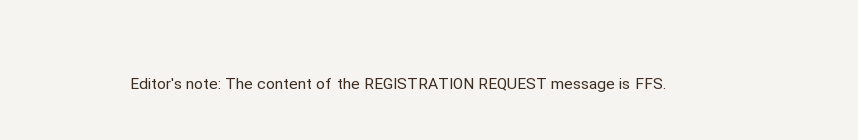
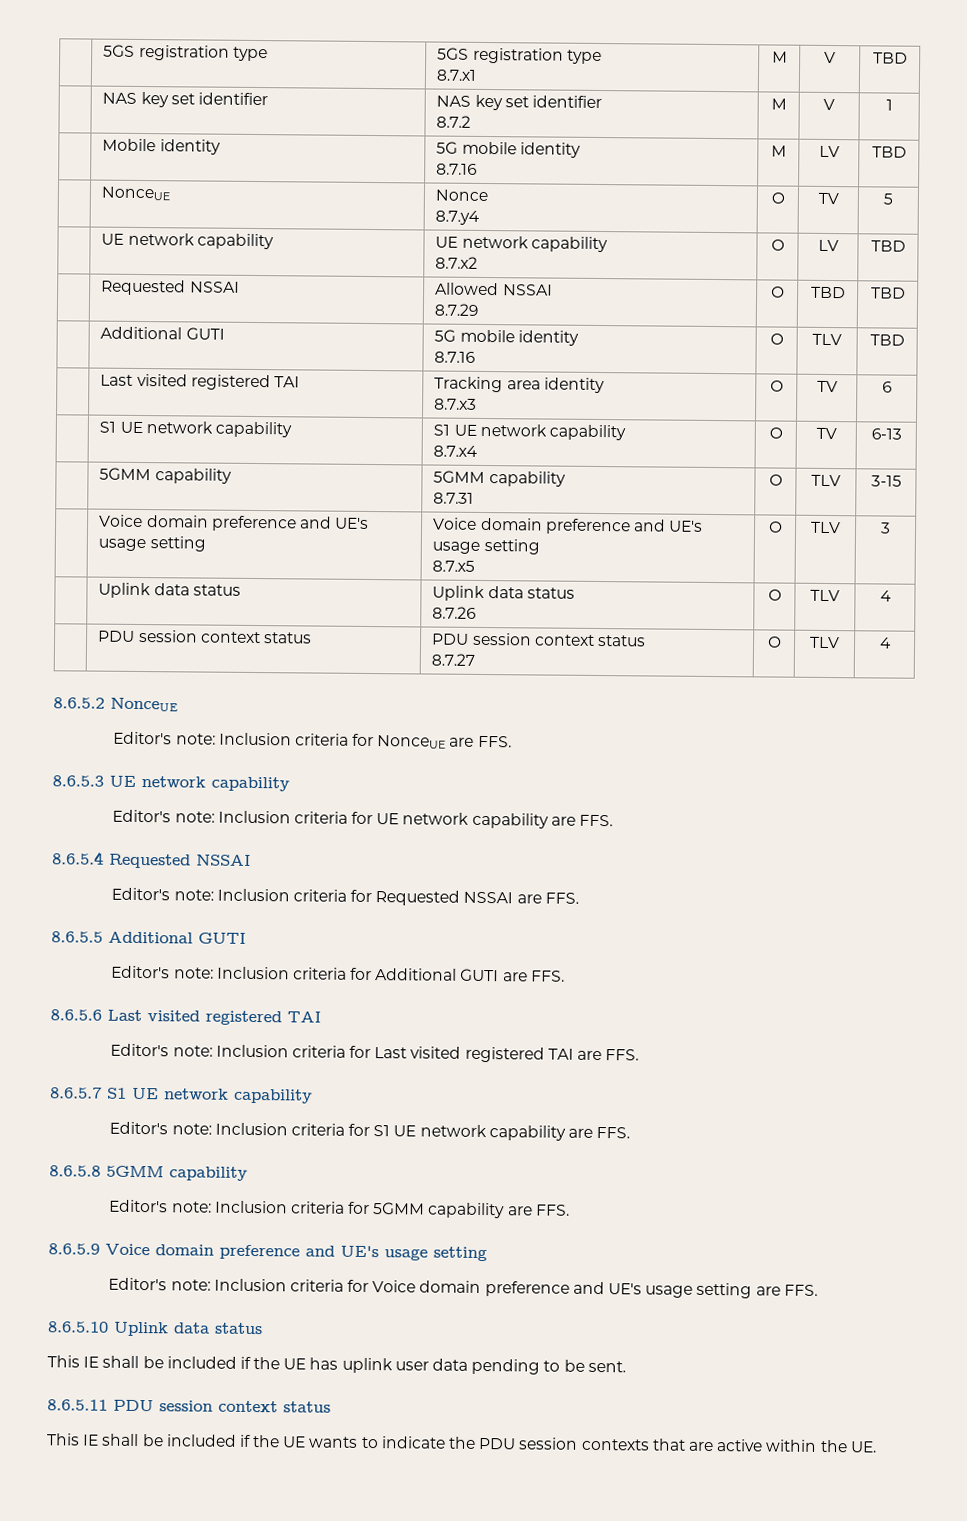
[129,78,666,92] Editor's note: The content of the REGISTRATION REQUEST message is FFS. -> [103,44,268,62] [437,47,602,64] [436,69,478,81] [771,51,788,63] [824,51,836,64] [872,52,908,64] [102,91,268,108] [436,94,602,111] [436,115,472,128] [770,98,787,110] [823,98,835,111] [885,99,893,111] [102,138,221,155] [436,141,581,158] [436,163,478,175] [770,145,787,157] [818,145,840,158] [871,146,907,158] [101,186,171,201] [435,189,489,202] [435,210,481,225] [770,192,785,204] [817,192,839,205] [883,193,893,205] [101,232,274,250] [435,235,608,253] [435,256,479,269] [770,239,785,251] [817,239,839,252] [870,240,906,252] [101,279,240,296] [435,282,553,296] [434,303,479,316] [770,286,785,298] [810,286,846,299] [870,287,906,299] [100,326,225,340] [434,329,579,346] [434,351,476,363] [769,333,784,345] [812,333,842,346] [869,334,905,346] [100,373,300,391] [434,376,605,394] [434,398,478,410] [769,380,784,392] [816,380,838,393] [882,381,892,393] [99,421,292,438] [433,423,626,441] [433,445,479,457] [768,427,783,439] [815,427,837,440] [870,428,902,440] [99,467,232,484] [433,470,566,487] [433,492,475,504] [768,474,783,486] [811,474,841,487] [870,475,902,487] [99,514,370,532] [98,536,206,552] [433,517,704,535] [432,538,540,555] [432,560,476,572] [768,521,783,533] [810,521,841,534] [880,522,891,534] [98,582,241,599] [432,585,575,602] [432,606,477,619] [767,589,782,601] [810,589,840,602] [879,590,892,602] [98,629,312,644] [432,632,646,647] [431,653,476,666] [766,636,782,648] [809,636,840,649] [878,637,892,649] [53,697,178,712] [113,731,512,749] [52,775,290,792] [112,809,614,829] [52,851,251,869] [111,887,579,906] [51,931,246,944] [111,965,565,982] [50,1009,321,1026] [110,1043,640,1063] [50,1087,313,1104] [109,1121,631,1141] [49,1165,248,1181] [109,1199,570,1219] [48,1243,487,1262] [108,1277,818,1299] [47,1321,263,1337] [47,1355,626,1375] [47,1399,331,1413] [47,1433,877,1453] | 5GS registration type | 5GS registration type // 8.7.x1 | M | V | TBD // | NAS key set identifier | NAS key set identifier // 8.7.2 | M | V | 1 // | Mobile identity | 5G mobile identity // 8.7.16 | M | LV | TBD // | NonceUE | Nonce // 8.7.y4 | O | TV | 5 // | UE network capability | UE network capability // 8.7.x2 | O | LV | TBD // | Requested NSSAI | Allowed NSSAI // 8.7.29 | O | TBD | TBD // | Additional GUTI | 5G mobile identity // 8.7.16 | O | TLV | TBD // | Last visited registered TAI | Tracking area identity // 8.7.x3 | O | TV | 6 // | S1 UE network capability | S1 UE network capability // 8.7.x4 | O | TV | 6-13 // | 5GMM capability | 5GMM capability // 8.7.31 | O | TLV | 3-15 // | Voice domain preference and UE's usage setting | Voice domain preference and UE's usage setting // 8.7.x5 | O | TLV | 3 // | Uplink data status | Uplink data status // 8.7.26 | O | TLV | 4 // | PDU session context status | PDU session context status // 8.7.27 | O | TLV | 4 // 8.6.5.2 NonceUE // Editor's note: Inclusion criteria for NonceUE are FFS. // 8.6.5.3 UE network capability // Editor's note: Inclusion criteria for UE network capability are FFS. // 8.6.5.4 Requested NSSAI // Editor's note: Inclusion criteria for Requested NSSAI are FFS. // 8.6.5.5 Additional GUTI // Editor's note: Inclusion criteria for Additional GUTI are FFS. // 8.6.5.6 Last visited registered TAI // Editor's note: Inclusion criteria for Last visited registered TAI are FFS. // 8.6.5.7 S1 UE network capability // Editor's note: Inclusion criteria for S1 UE network capability are FFS. // 8.6.5.8 5GMM capability // Editor's note: Inclusion criteria for 5GMM capability are FFS. // 8.6.5.9 Voice domain preference and UE's usage setting // Editor's note: Inclusion criteria for Voice domain preference and UE's usage setting are FFS. // 8.6.5.10 Uplink data status // This IE shall be included if the UE has uplink user data pending to be sent. // 8.6.5.11 PDU session context status // This IE shall be included if the UE wants to indicate the PDU session contexts that are active within the UE.

